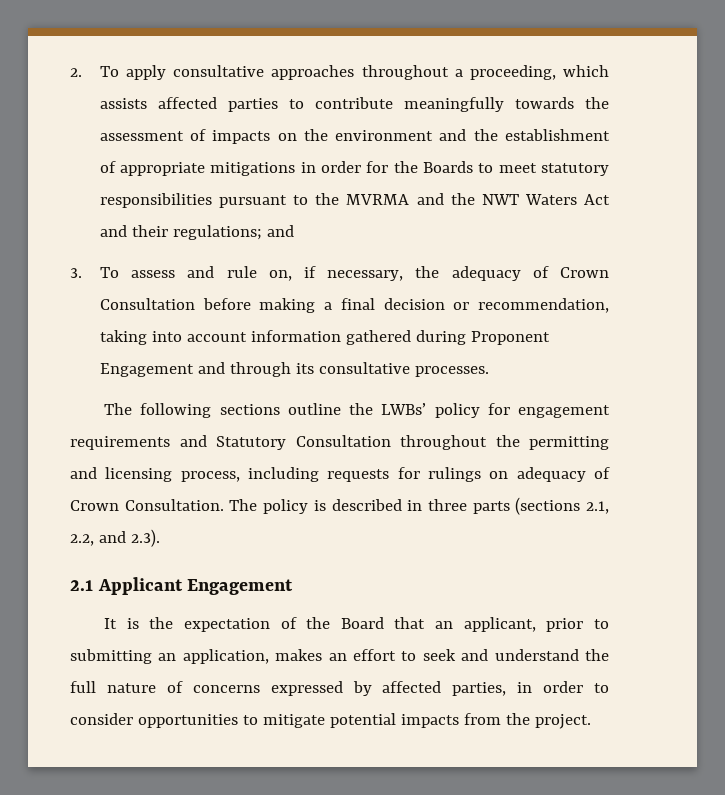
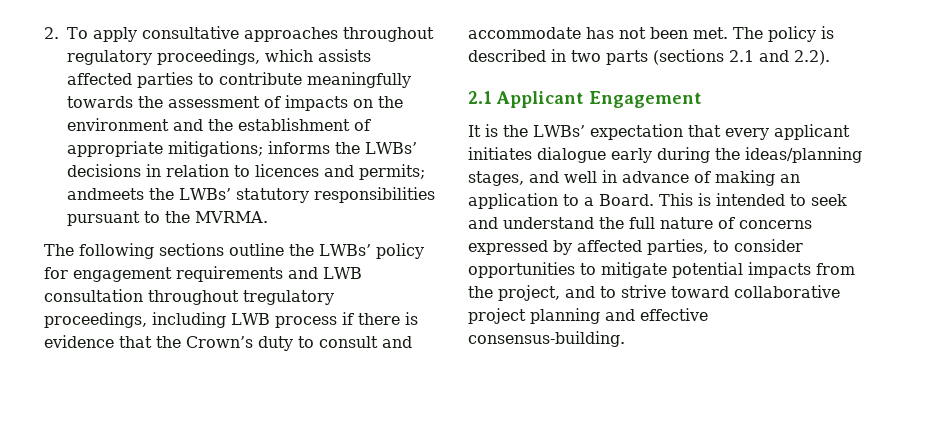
[454,65,556,80] a proceeding, -> [67,49,261,65] regulatory proceedings,
[210,161,537,176] mitigations in order for the Boards to meet -> [168,141,418,157] [67,164,426,180] [67,188,232,200] mitigations; informs the LWBs’ decisions in relation to licences and permits; andmeets the LWBs’
[346,193,611,205] [99,225,294,240] [70,266,609,281] [99,298,609,313] [99,330,550,345] [99,362,489,377] MVRMA and the NWT Waters Act and their regulations; and // 3. To assess and rule on, if necessary, the adequacy of Crown Consultation before making a final decision or recommendation, taking into account information gathered during Proponent Engagement and through its consultative processes. -> [195,211,269,223] MVRMA.
[216,435,609,450] [70,467,610,482] [70,499,224,511] Statutory Consultation throughout the permitting and licensing process, including requests for rulings on adequacy of Crown Consultation. -> [323,267,362,279] [44,289,334,305] [44,312,418,328] [44,335,412,351] [468,27,728,39] LWB consultation throughout tregulatory proceedings, including LWB process if there is evidence that the Crown’s duty to consult and accommodate has not been met.
[427,499,467,511] three -> [571,50,601,62] two
[585,501,609,514] [70,529,160,547] 2.1, 2.2, and 2.3). -> [729,50,830,65] 2.1 and 2.2).
[183,617,609,632] [70,649,396,664] expectation of the Board that an applicant, prior to submitting an application, makes an effort -> [533,124,850,140] [468,147,862,163] [468,170,800,186] [468,193,785,209] LWBs’ expectation that every applicant initiates dialogue early during the ideas/planning stages, and well in advance of making an application to a Board. This is intended
[517,681,584,693] in order -> (708, 247) none
[534,714,591,729] project. -> [498,285,840,301] [468,308,708,324] [468,331,625,347] project, and to strive toward collaborative project planning and effective consensus-building.

